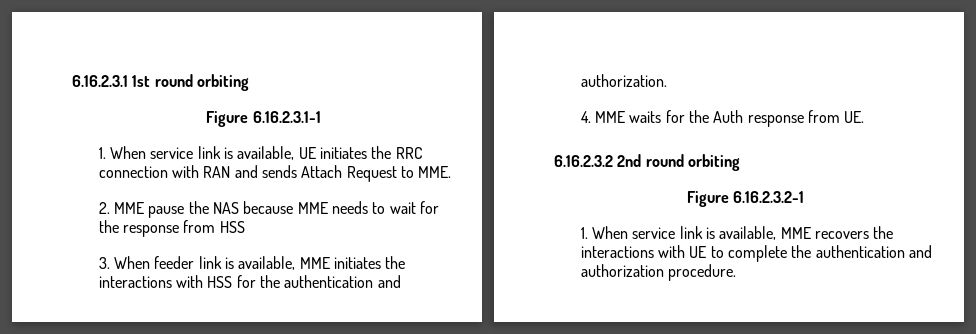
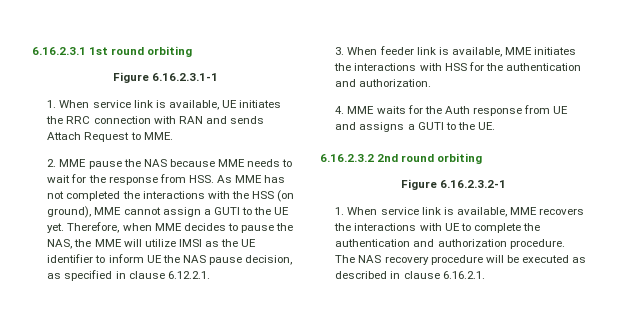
[219,221,245,233] HSS -> [188,175,286,183] [47,190,295,202] [47,206,290,218] [47,222,294,233] [47,239,257,249] [47,254,293,265] [47,270,210,281] HSS. As MME has not completed the interactions with the HSS (on ground), MME cannot assign a GUTI to the UE yet. Therefore, when MME decides to pause the NAS, the MME will utilize IMSI as the UE identifier to inform UE the NAS pause decision, as specified in clause 6.12.2.1.
(840, 116) none -> [553,106,569,114] [335,122,475,132] UE and assigns a GUTI to the
(737, 272) none -> [335,255,587,265] [335,271,485,279] The NAS recovery procedure will be executed as described in clause 6.16.2.1.

